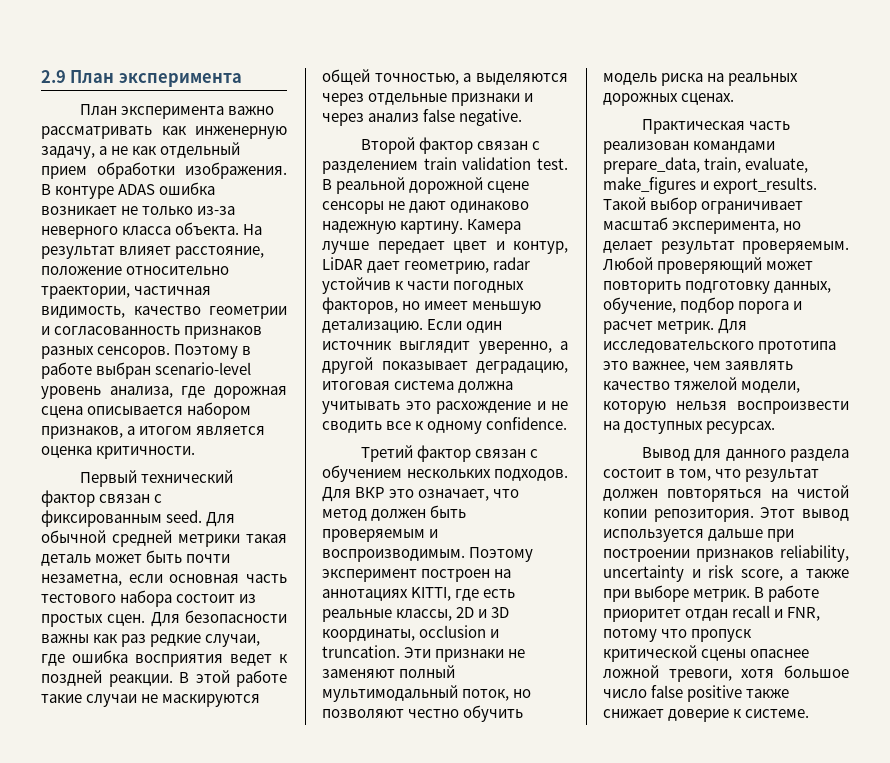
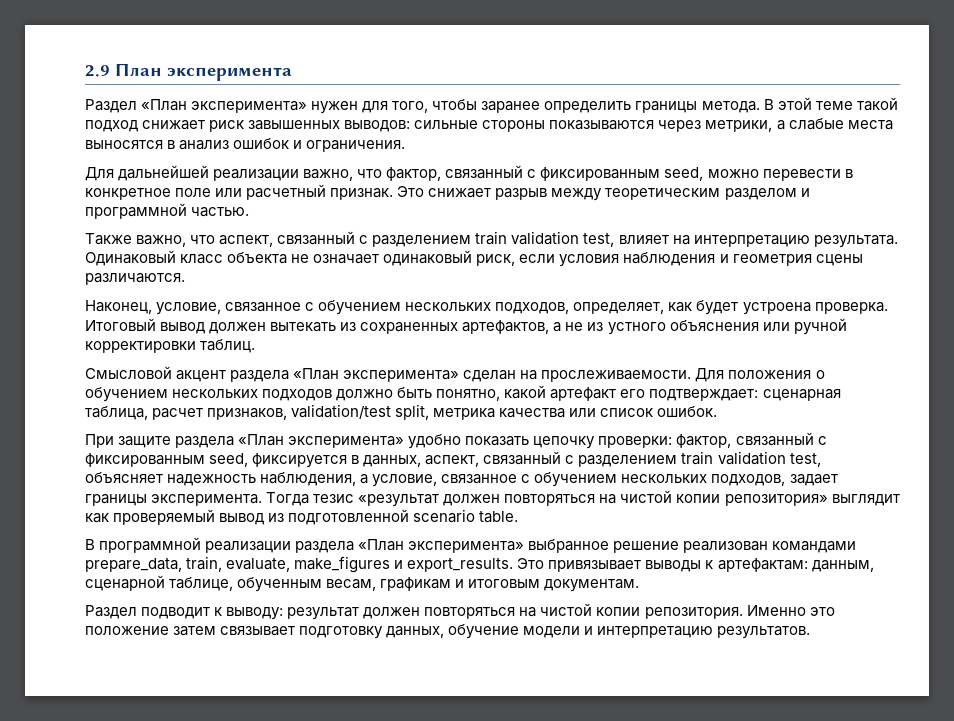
[79,104,274,119] [41,126,287,139] [41,142,241,159] [41,162,287,179] [41,182,216,199] [41,206,236,215] [41,222,263,239] [41,246,265,259] [41,266,230,275] [41,286,212,299] [41,306,287,319] [41,326,263,339] [41,344,252,359] [41,362,252,379] [41,386,287,399] [41,402,252,419] [41,426,266,439] [41,446,196,459] [79,470,233,487] [41,490,163,507] [41,510,236,527] [41,530,287,547] [41,550,231,566] [41,574,287,586] [41,590,257,607] [41,610,287,627] [41,634,261,647] [41,650,288,667] [41,670,287,687] [41,694,261,707] [322,69,568,85] [322,93,534,106] [322,109,523,126] [360,137,540,154] [322,157,568,174] [322,177,530,194] [322,201,530,214] [322,219,522,234] [322,241,568,254] [322,257,531,274] [322,277,525,294] [322,297,542,314] [322,319,503,333] [322,341,568,354] [322,357,568,374] [322,381,514,393] [322,401,568,414] [322,417,568,434] [360,445,538,462] [322,465,568,482] [322,487,520,502] [322,505,467,521] [322,529,439,542] [322,547,534,562] [322,569,512,582] [322,587,516,601] [322,607,510,622] [322,625,500,642] [322,645,526,662] [322,665,456,678] [322,685,532,702] [322,705,524,722] [603,73,799,86] [603,93,735,106] [641,119,790,134] План эксперимента важно рассматривать как инженерную задачу, а не как отдельный прием обработки изображения. В контуре ADAS ошибка возникает не только из-за неверного класса объекта. На результат влияет расстояние, положение относительно траектории, частичная видимость, качество геометрии и согласованность признаков разных сенсоров. Поэтому в работе выбран scenario-level уровень анализа, где дорожная сцена описывается набором признаков, а итогом является оценка критичности. // Первый технический фактор связан с фиксированным seed. Для обычной средней метрики такая деталь может быть почти незаметна, если основная часть тестового набора состоит из простых сцен. Для безопасности важны как раз редкие случаи, где ошибка восприятия ведет к поздней реакции. В этой работе такие случаи не маскируются общей точностью, а выделяются через отдельные признаки и через анализ false negative. // Второй фактор связан с разделением train validation test. В реальной дорожной сцене сенсоры не дают одинаково надежную картину. Камера лучше передает цвет и контур, LiDAR дает геометрию, radar устойчив к части погодных факторов, но имеет меньшую детализацию. Если один источник выглядит уверенно, а другой показывает деградацию, итоговая система должна учитывать это расхождение и не сводить все к одному confidence. // Третий фактор связан с обучением нескольких подходов. Для ВКР это означает, что метод должен быть проверяемым и воспроизводимым. Поэтому эксперимент построен на аннотациях KITTI, где есть реальные классы, 2D и 3D координаты, occlusion и truncation. Эти признаки не заменяют полный мультимодальный поток, но позволяют честно обучить модель риска на реальных дорожных сценах. // Практическая часть -> [85,97,898,114] [85,118,893,132] [85,138,406,152] [85,165,853,181] [85,184,810,201] [85,203,250,219] [85,231,898,248] [85,250,863,267] [85,273,185,285] [85,300,888,315] [85,318,847,335] [85,339,256,353] [85,366,825,382] [85,385,841,402] [85,404,718,420] [85,432,827,449] [85,451,821,468] [85,472,838,487] [85,490,900,507] [85,509,519,525] [85,537,680,553] Раздел «План эксперимента» нужен для того, чтобы заранее определить границы метода. В этой теме такой подход снижает риск завышенных выводов: сильные стороны показываются через метрики, а слабые места выносятся в анализ ошибок и ограничения. // Для дальнейшей реализации важно, что фактор, связанный с фиксированным seed, можно перевести в конкретное поле или расчетный признак. Это снижает разрыв между теоретическим разделом и программной частью. // Также важно, что аспект, связанный с разделением train validation test, влияет на интерпретацию результата. Одинаковый класс объекта не означает одинаковый риск, если условия наблюдения и геометрия сцены различаются. // Наконец, условие, связанное с обучением нескольких подходов, определяет, как будет устроена проверка. Итоговый вывод должен вытекать из сохраненных артефактов, а не из устного объяснения или ручной корректировки таблиц. // Смысловой акцент раздела «План эксперимента» сделан на прослеживаемости. Для положения о обучением нескольких подходов должно быть понятно, какой артефакт его подтверждает: сценарная таблица, расчет признаков, validation/test split, метрика качества или список ошибок. // При защите раздела «План эксперимента» удобно показать цепочку проверки: фактор, связанный с фиксированным seed, фиксируется в данных, аспект, связанный с разделением train validation test, объясняет надежность наблюдения, а условие, связанное с обучением нескольких подходов, задает границы эксперимента. Тогда тезис «результат должен повторяться на чистой копии репозитория» выглядит как проверяемый вывод из подготовленной scenario table. // В программной реализации раздела «План эксперимента» выбранное решение
[603,197,804,214] [603,217,802,234] [603,241,849,254] [603,257,814,274] [603,281,832,294] [603,297,803,314] [603,319,748,334] [603,341,837,354] [603,361,794,373] [603,377,801,393] [603,401,849,414] [603,421,776,434] [641,447,849,462] [603,469,742,481] Такой выбор ограничивает масштаб эксперимента, но делает результат проверяемым. Любой проверяющий может повторить подготовку данных, обучение, подбор порога и расчет метрик. Для исследовательского прототипа это важнее, чем заявлять качество тяжелой модели, которую нельзя воспроизвести на доступных ресурсах. // Вывод для данного раздела состоит в том, что -> [517,558,874,572] [85,575,640,592] [85,605,284,620] Это привязывает выводы к артефактам: данным, сценарной таблице, обученным весам, графикам и итоговым документам. // Раздел подводит к выводу:
[760,507,849,521] [603,529,795,542] [603,545,849,562] [603,565,849,582] [603,585,820,602] [603,605,821,622] [603,629,753,642] [603,645,810,662] [603,665,849,682] [603,685,790,702] [603,709,810,722] Этот вывод используется дальше при построении признаков reliability, uncertainty и risk score, а также при выборе метрик. В работе приоритет отдан recall и FNR, потому что пропуск критической сцены опаснее ложной тревоги, хотя большое число false positive также снижает доверие к системе. -> [746,605,835,616] [85,624,811,639] Именно это положение затем связывает подготовку данных, обучение модели и интерпретацию результатов.

